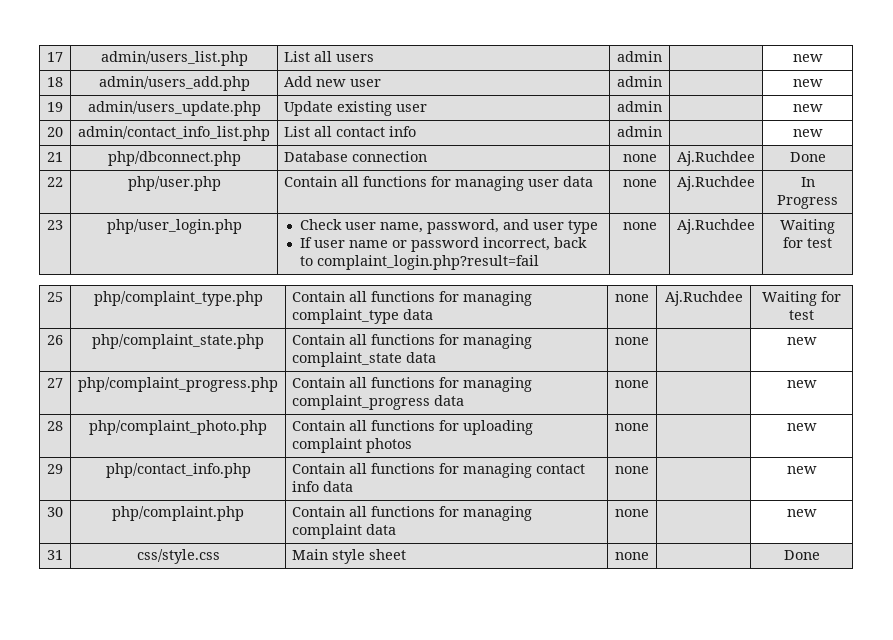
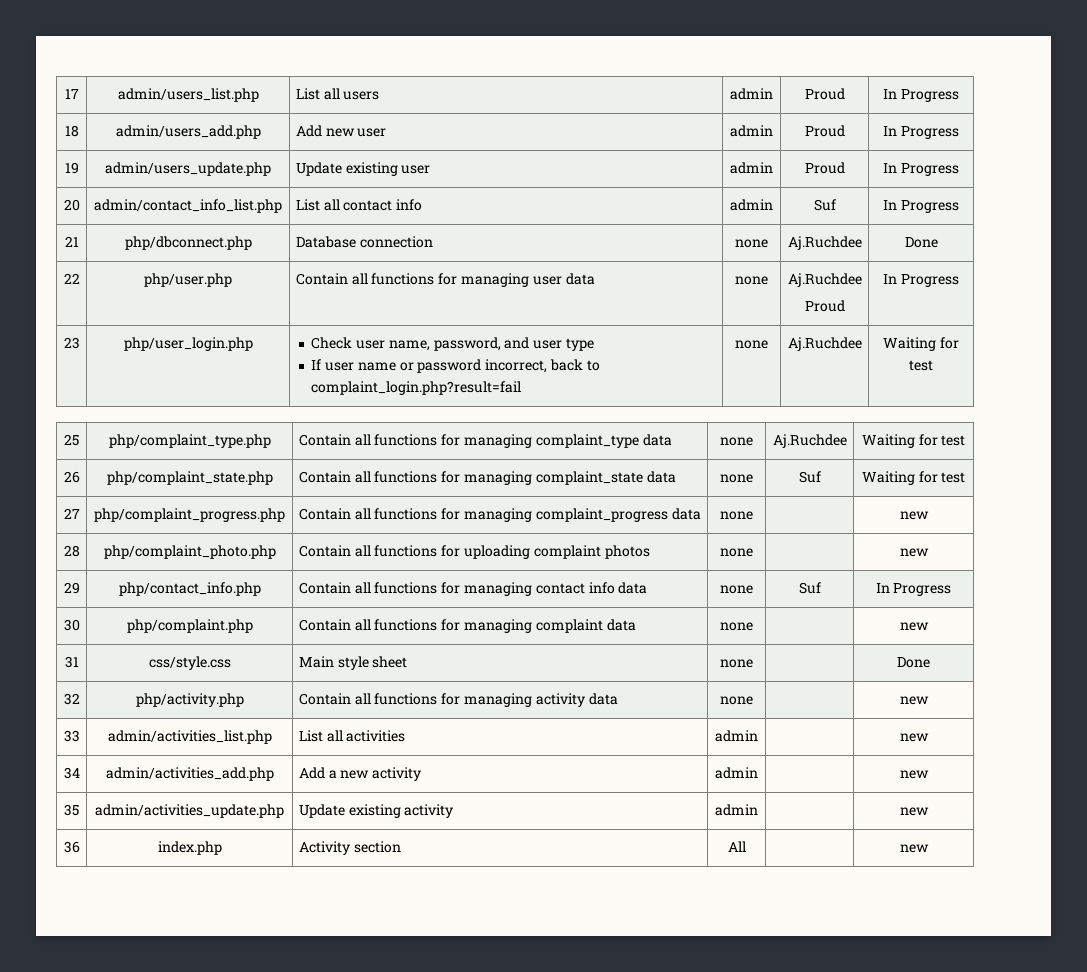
[792,54,823,62] | new -> [804,88,845,100] [883,89,959,102] Proud | In Progress
[792,79,823,87] | new -> [804,125,845,137] [883,126,959,139] Proud | In Progress
[792,104,823,112] | new -> [804,162,845,174] [883,163,959,176] Proud | In Progress
[792,129,823,137] | new -> [813,199,836,211] [883,200,959,213] Suf | In Progress
(755, 183) none -> [804,300,845,312] // Proud
[786,337,817,345] | new -> [798,471,821,483] [861,471,966,485] Suf | Waiting for test
[786,466,817,474] | new -> [798,582,821,594] [875,583,952,596] Suf | In Progress
(820, 555) none -> [63,693,80,705] [135,693,244,707] [298,693,618,707] [720,696,753,705] [899,696,929,705] [63,730,80,742] [107,730,272,744] [298,730,406,742] [715,730,758,742] [899,733,929,742] [63,767,80,779] [105,767,274,781] [298,767,422,781] [715,767,758,779] [899,770,929,779] [64,804,79,816] [95,804,284,818] [298,804,454,818] [715,804,758,816] [899,807,929,816] [63,841,80,853] [157,841,222,855] [298,841,401,855] [727,841,746,852] [899,844,929,853] // 32 | php/activity.php | Contain all functions for managing activity data | none | | new // 33 | admin/activities_list.php | List all activities | admin | | new // 34 | admin/activities_add.php | Add a new activity | admin | | new // 35 | admin/activities_update.php | Update existing activity | admin | | new // 36 | index.php | Activity section | All | | new

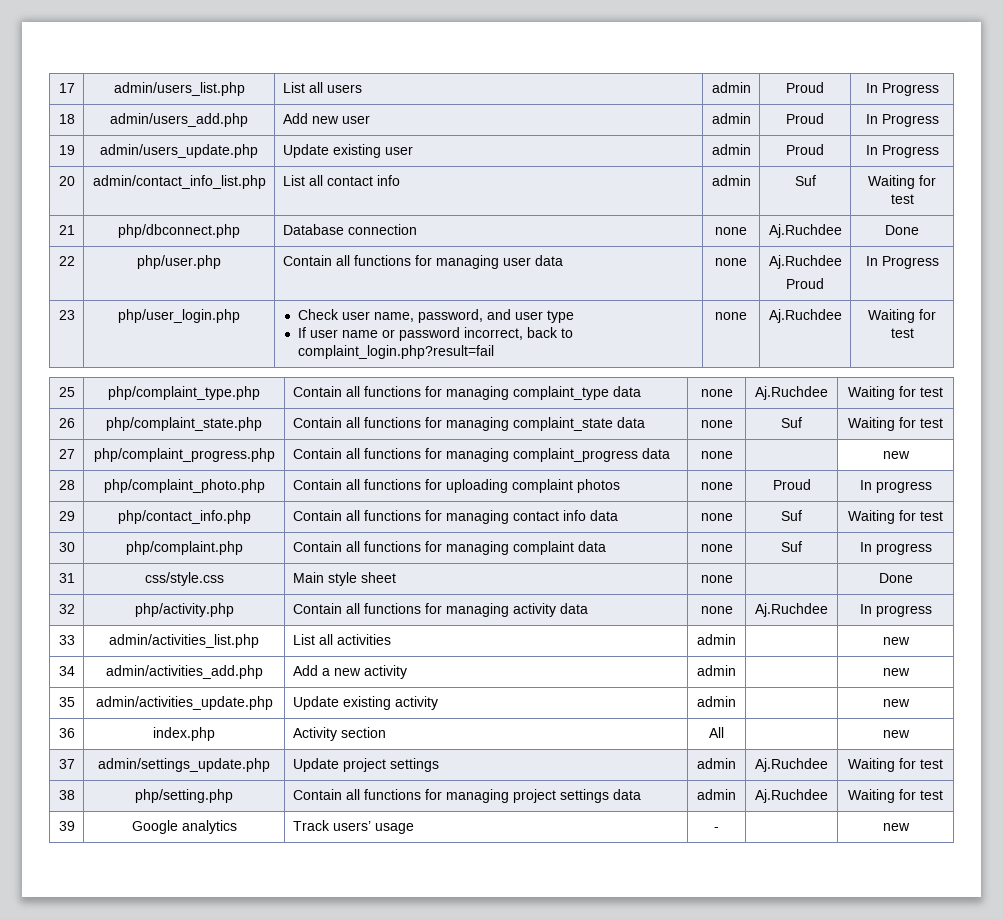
[883,200,959,213] In Progress -> [868,175,936,189] [890,194,914,204] Waiting for test
[899,548,929,557] | new -> [772,479,811,490] [859,480,932,493] Proud | In progress
[875,583,952,596] In Progress -> [848,510,943,524] Waiting for test
[899,622,929,631] | new -> [781,541,802,552] [859,542,932,555] Suf | In progress
[899,696,929,705] | new -> [755,603,828,617] [859,604,932,617] Aj.Ruchdee | In progress
(929, 848) none -> [58,759,75,769] [98,758,270,772] [292,758,439,772] [697,758,736,769] [755,758,828,772] [848,758,943,772] [58,790,75,800] [135,789,233,803] [292,789,641,803] [697,789,736,800] [755,789,828,803] [848,789,943,803] [58,821,75,831] [131,820,237,834] [292,820,414,834] [714,827,719,831] [882,823,910,831] // 37 | admin/settings_update.php | Update project settings | admin | Aj.Ruchdee | Waiting for test // 38 | php/setting.php | Contain all functions for managing project settings data | admin | Aj.Ruchdee | Waiting for test // 39 | Google analytics | Track users’ usage | - | | new

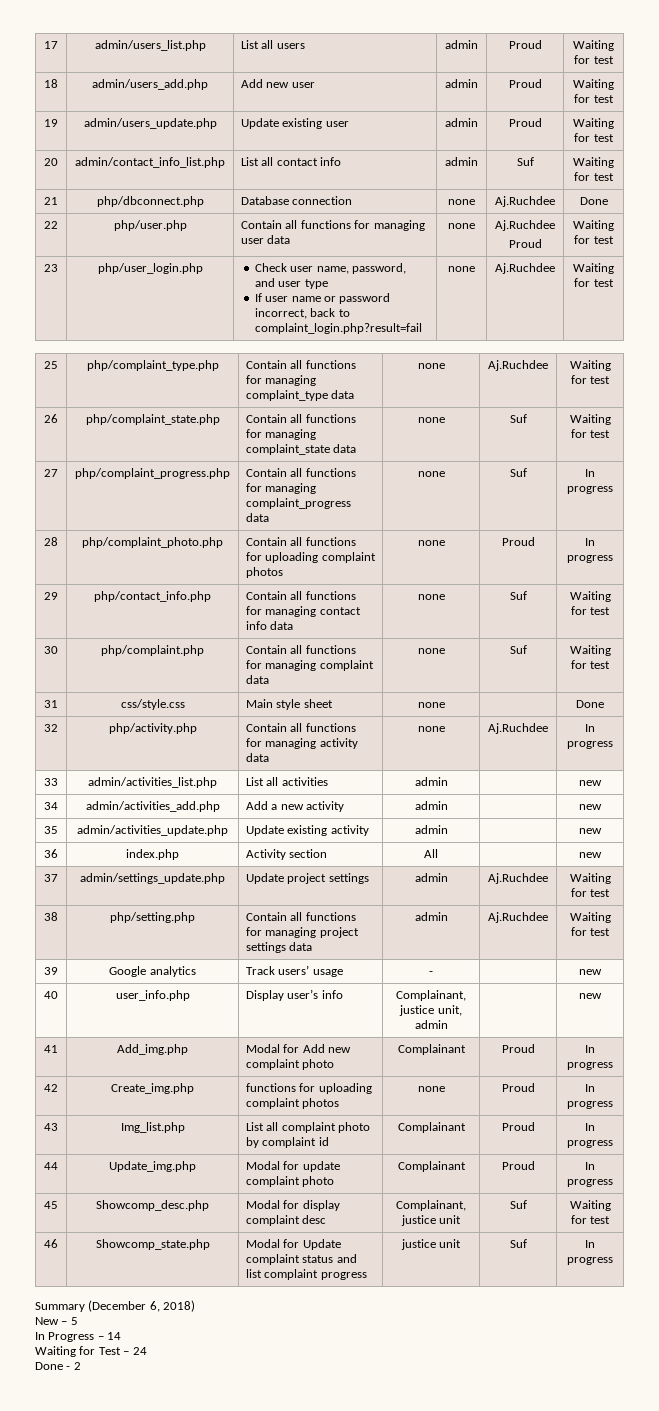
[865,83,939,96] In Progress -> [573,40,614,51] [574,55,614,64] Waiting for test
[865,114,939,127] In Progress -> [573,79,614,90] [574,94,614,103] Waiting for test
[865,145,939,158] In Progress -> [573,118,614,129] [574,133,614,142] Waiting for test
[865,256,939,269] In Progress -> [573,220,614,231] [574,235,614,244] Waiting for test
[882,451,910,459] | new -> [509,468,527,477] [585,469,595,477] [567,486,613,494] Suf | In progress
[859,542,932,555] In progress -> [569,645,611,656] [570,660,611,669] Waiting for test
(910, 827) none -> [44,991,58,999] [115,990,190,1001] [246,989,343,1001] [396,990,466,1001] [399,1005,462,1016] [414,1020,448,1029] [579,993,602,999] [44,1045,58,1053] [117,1044,188,1055] [246,1044,352,1053] [246,1059,335,1070] [397,1044,466,1055] [501,1044,535,1053] [585,1045,595,1053] [567,1062,613,1070] [44,1084,58,1092] [111,1083,194,1094] [246,1083,372,1094] [246,1098,340,1109] [417,1086,445,1092] [501,1083,535,1092] [585,1084,595,1092] [567,1101,613,1109] [44,1123,58,1131] [120,1122,185,1133] [246,1122,371,1133] [246,1137,329,1148] [397,1122,466,1133] [501,1122,535,1131] [585,1123,595,1131] [567,1140,613,1148] [44,1162,58,1170] [109,1161,196,1172] [246,1161,340,1172] [246,1176,335,1187] [397,1161,466,1172] [501,1161,535,1170] [585,1162,595,1170] [567,1179,613,1187] [44,1201,58,1209] [96,1200,209,1211] [246,1200,340,1211] [246,1215,327,1226] [396,1200,466,1211] [400,1215,462,1226] [509,1200,527,1209] [569,1200,611,1211] [570,1215,611,1224] [44,1239,58,1248] [95,1239,210,1250] [246,1239,341,1250] [246,1254,357,1265] [246,1269,367,1280] [400,1239,462,1250] [509,1239,527,1248] [585,1240,595,1248] [567,1257,613,1265] [35,1300,196,1312] [35,1317,78,1325] [35,1332,122,1342] [35,1346,147,1357] [35,1362,81,1370] // 40 | user_info.php | Display user’s info | Complainant, justice unit, admin | | new // 41 | Add_img.php | Modal for Add new complaint photo | Complainant | Proud | In progress // 42 | Create_img.php | functions for uploading complaint photos | none | Proud | In progress // 43 | Img_list.php | List all complaint photo by complaint id | Complainant | Proud | In progress // 44 | Update_img.php | Modal for update complaint photo | Complainant | Proud | In progress // 45 | Showcomp_desc.php | Modal for display complaint desc | Complainant, justice unit | Suf | Waiting for test // 46 | Showcomp_state.php | Modal for Update complaint status and list complaint progress | justice unit | Suf | In progress // Summary (December 6, 2018) // New – 5 // In Progress – 14 // Waiting for Test – 24 // Done - 2

